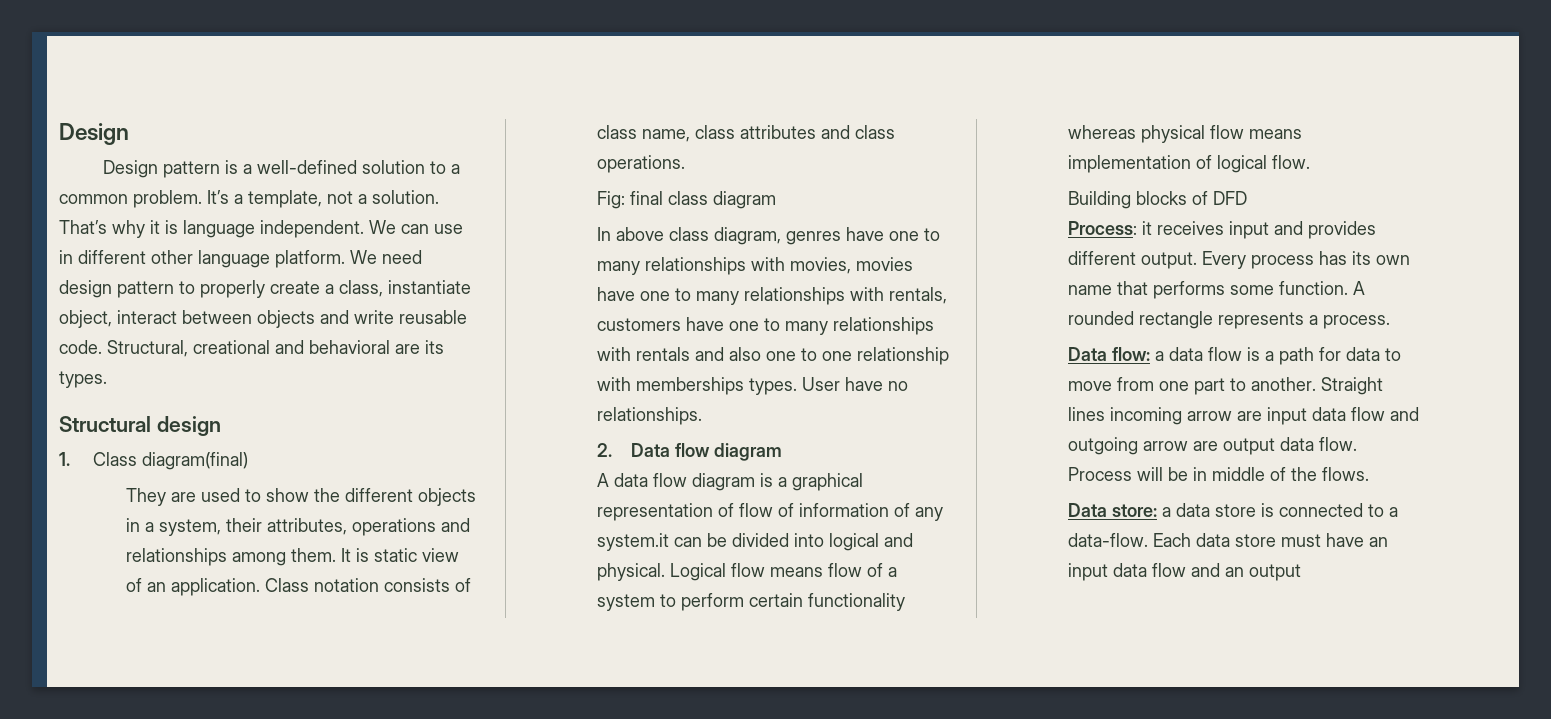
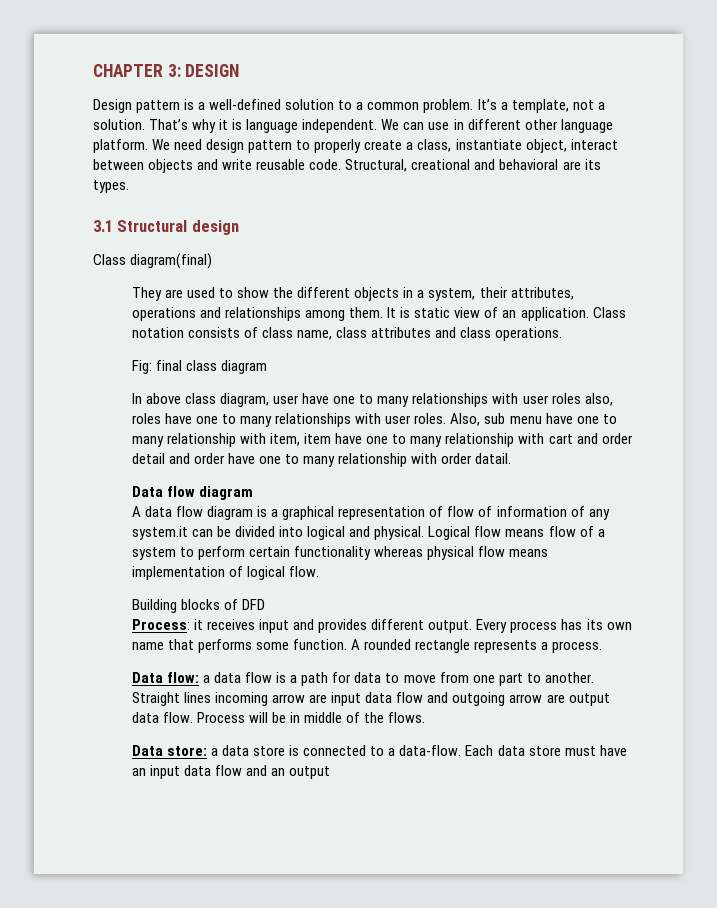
[59,123,129,145] Design -> [93,64,240,77] CHAPTER 3: DESIGN
(107, 379) none -> [93,220,113,232] 3.1
[59,452,70,466] 1. -> (239, 227) none
[786,227,941,245] [597,257,914,275] [597,287,948,305] [597,317,935,335] [597,347,950,365] [597,377,909,395] [597,407,703,425] [597,443,613,457] genres have one to many relationships with movies, movies have one to many relationships with rentals, customers have one to many relationships with rentals and also one to one relationship with memberships types. User have no relationships. // 2. -> [273,393,613,407] [131,413,617,427] [131,433,633,447] [131,453,512,467] user have one to many relationships with user roles also, roles have one to many relationships with user roles. Also, sub menu have one to many relationship with item, item have one to many relationship with cart and order detail and order have one to many relationship with order datail. //

